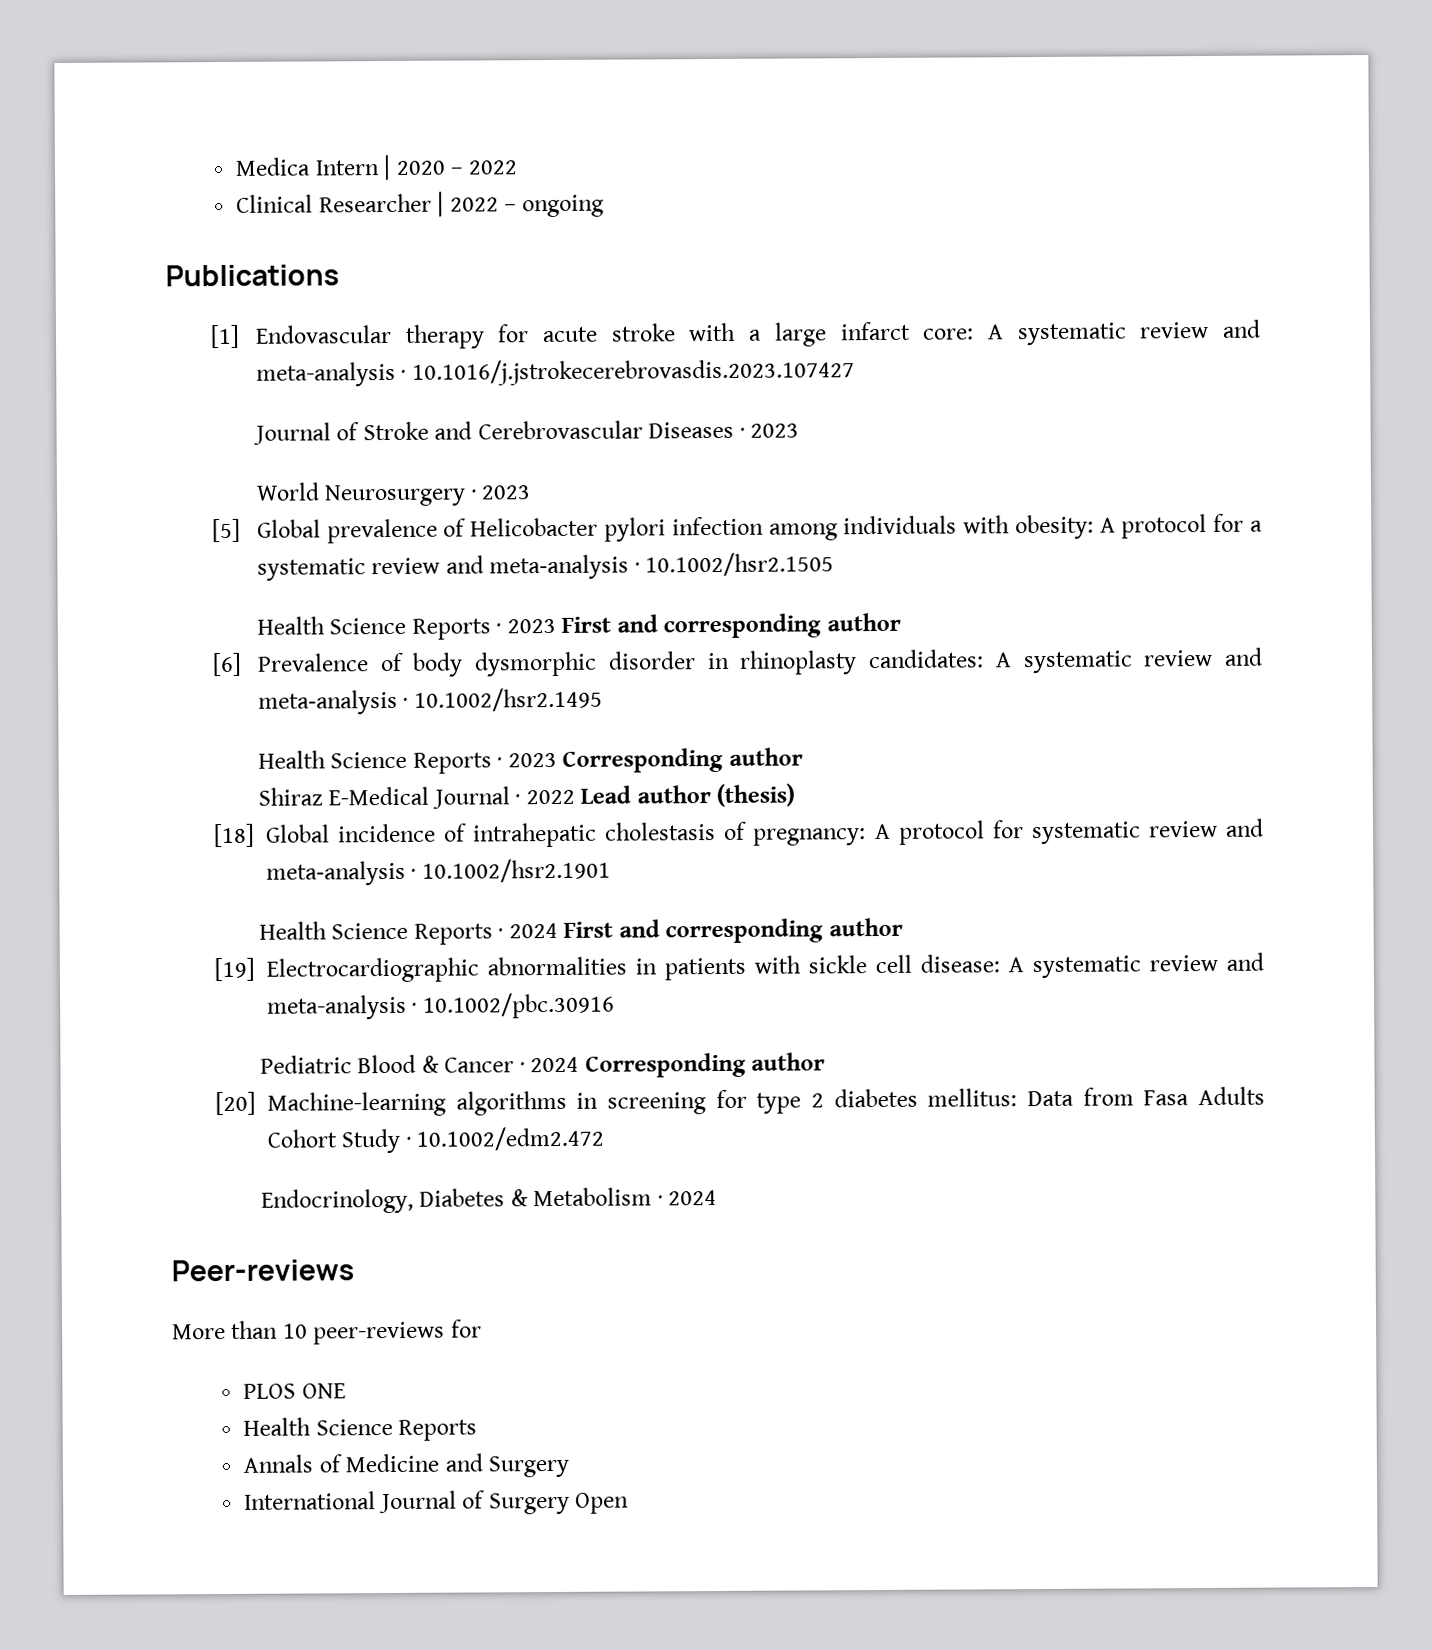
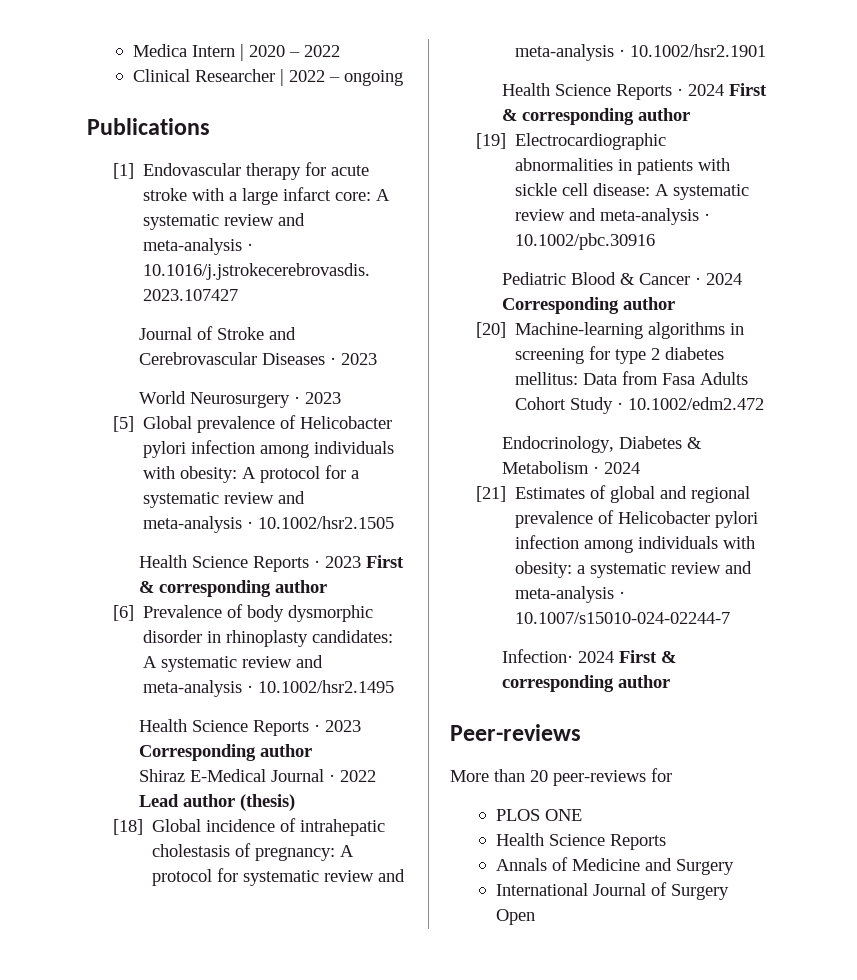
[616,614,658,633] and -> [138,581,154,593] &
[618,919,660,938] and -> [501,109,517,121] &
(718, 1197) none -> [475,485,751,503] [515,510,759,528] [515,535,756,553] [515,561,753,578] [515,586,626,603] [515,612,731,624] [501,649,676,663] [501,675,670,692] // [21] Estimates of global and regional prevalence of Helicobacter pylori infection among individuals with obesity: a systematic review and meta-analysis · 10.1007/s15010-024-02244-7 // Infection· 2024 First & corresponding author
[282,1323,308,1339] 10 -> [530,770,548,782] 20

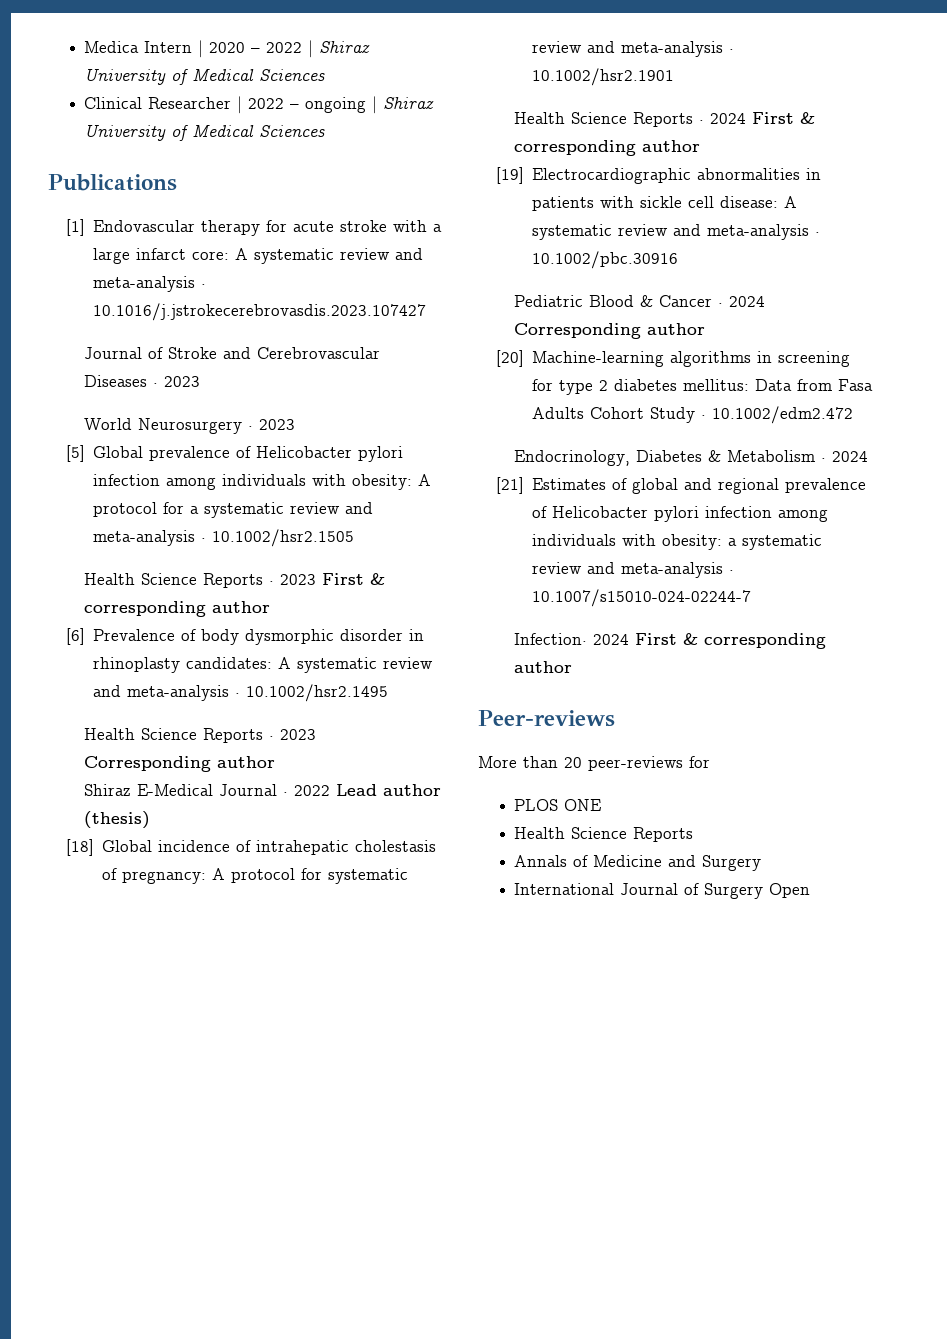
(341, 51) none -> [308,40,371,58] [84,68,326,85] | Shiraz University of Medical Sciences
(404, 78) none -> [372,96,435,114] [84,124,326,141] | Shiraz University of Medical Sciences

